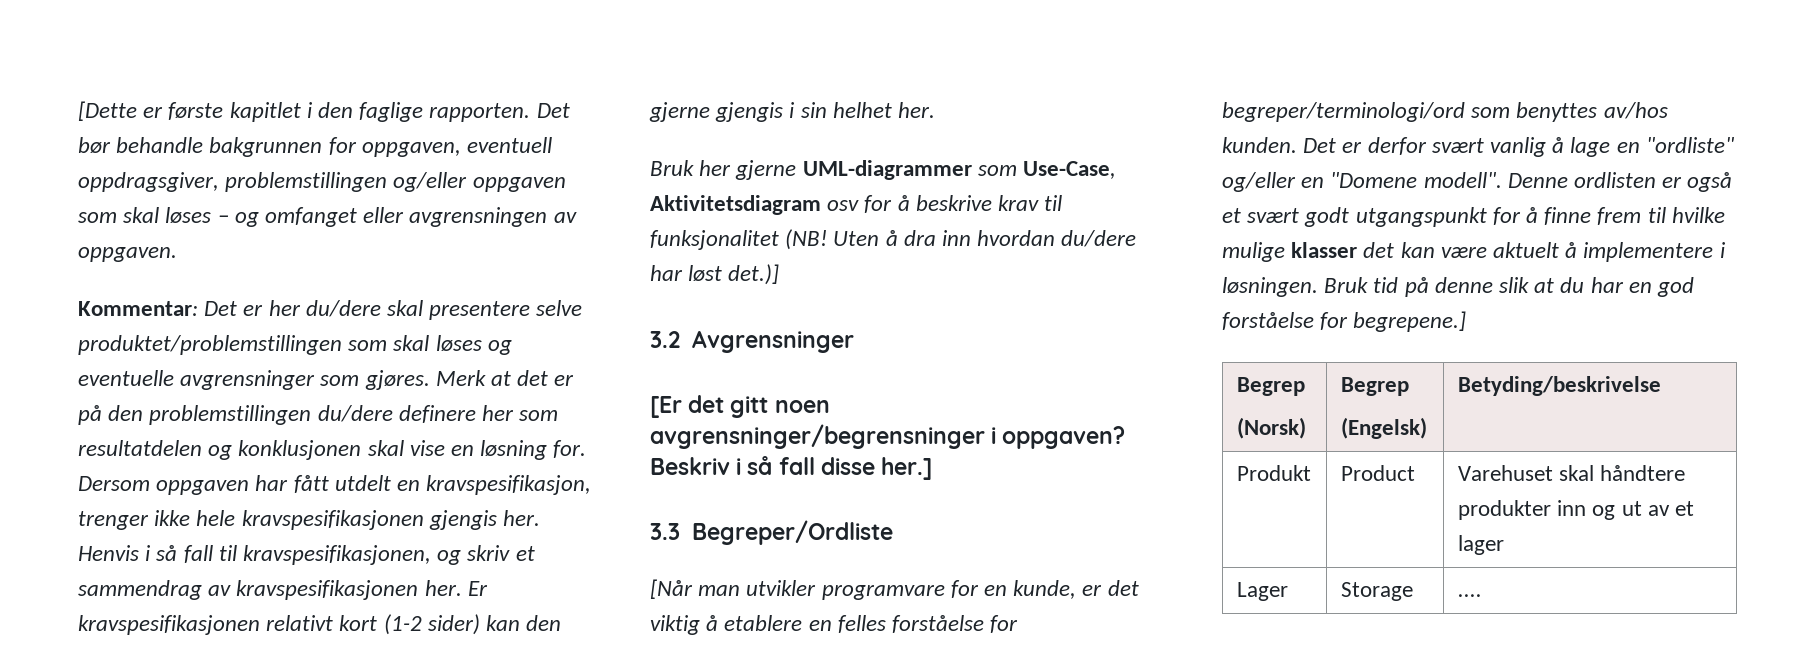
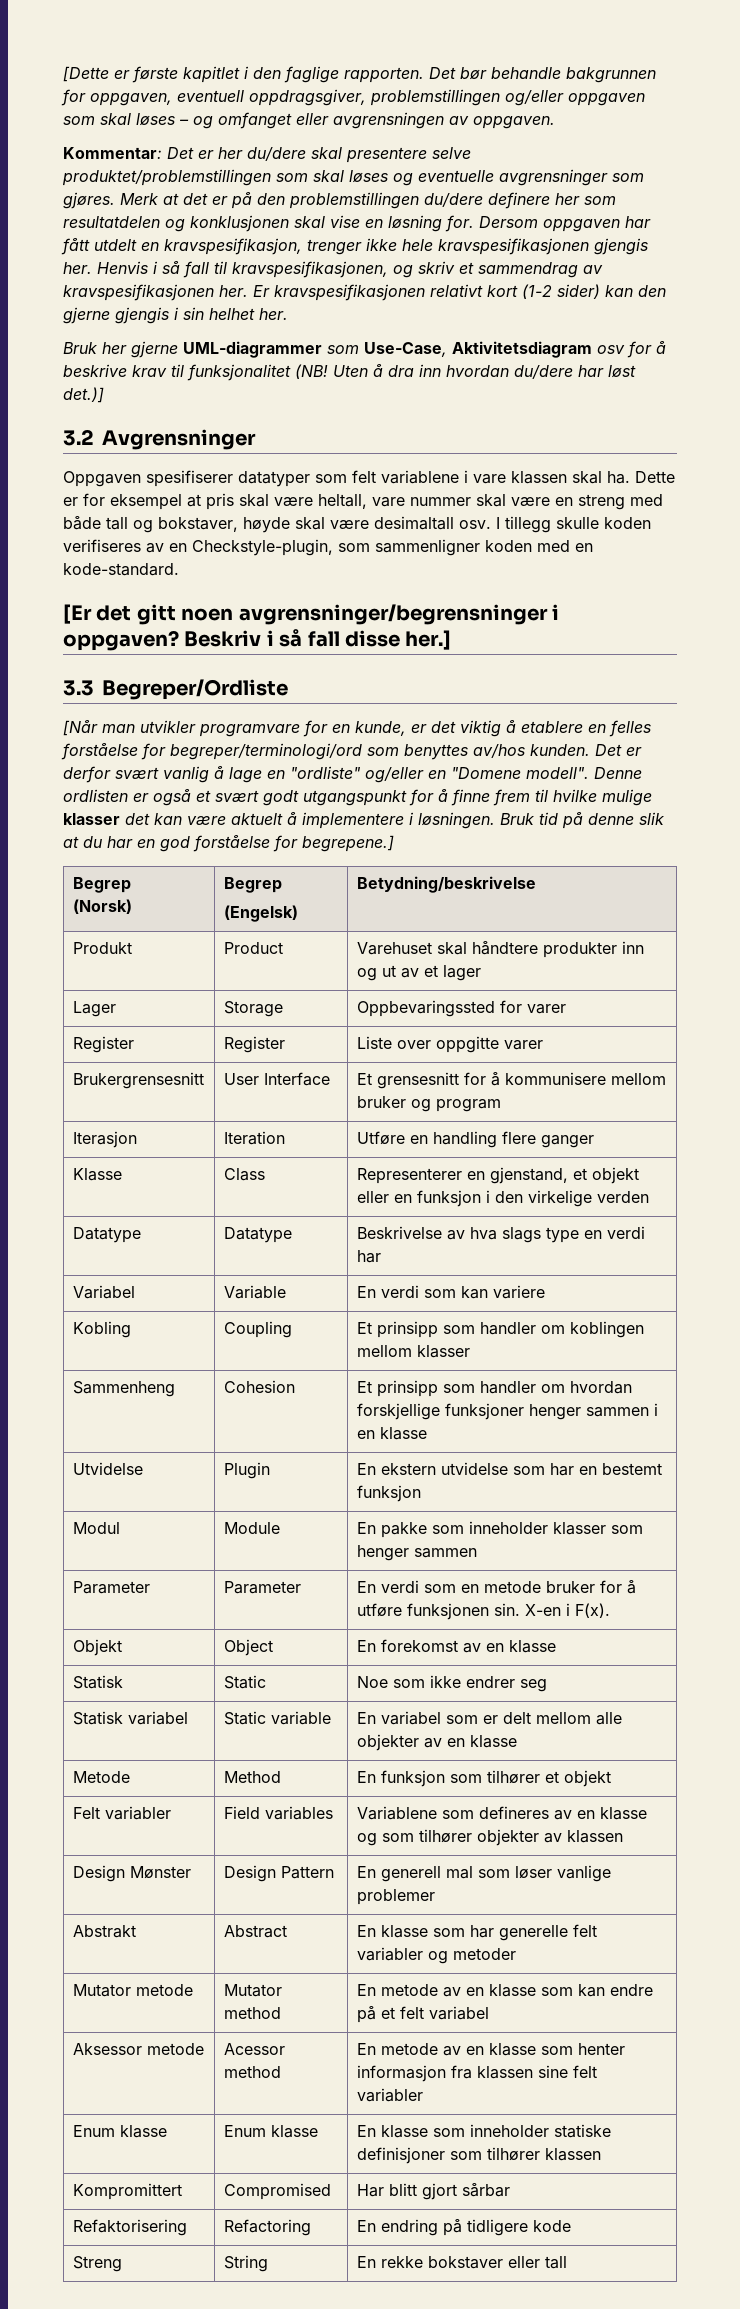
(854, 341) none -> [63,470,675,487] [63,493,663,510] [63,516,651,533] [63,539,593,556] [63,563,179,576] // Oppgaven spesifiserer datatyper som felt variablene i vare klassen skal ha. Dette er for eksempel at pris skal være heltall, vare nummer skal være en streng med både tall og bokstaver, høyde skal være desimaltall osv. I tillegg skulle koden verifiseres av en Checkstyle-plugin, som sammenligner koden med en kode-standard.
[1457,376,1661,396] Betyding/beskrivelse -> [356,876,536,893] Betydning/beskrivelse
[1457,594,1482,597] .... -> [356,1000,566,1017] [72,1036,134,1053] [223,1036,285,1053] [356,1036,543,1053] [72,1072,204,1089] [223,1072,330,1086] [356,1072,666,1089] [356,1096,501,1112] [72,1131,137,1148] [223,1131,285,1145] [356,1131,594,1148] [72,1168,122,1181] [223,1168,265,1181] [356,1167,639,1184] [356,1190,649,1207] [72,1227,141,1243] [223,1227,292,1243] [356,1226,645,1243] [356,1250,381,1263] [72,1285,135,1299] [223,1285,286,1299] [356,1285,545,1299] [72,1321,131,1338] [223,1321,292,1338] [356,1321,644,1338] [356,1345,470,1358] [72,1381,175,1397] [223,1380,295,1393] [356,1380,632,1397] [356,1403,658,1420] [356,1427,427,1440] [72,1462,143,1475] [223,1462,270,1479] [356,1462,662,1476] [356,1485,421,1502] [72,1522,120,1534] [223,1522,280,1534] [356,1521,643,1538] [356,1545,477,1561] [72,1581,150,1594] [223,1581,301,1594] [356,1580,636,1594] [356,1603,610,1620] [72,1639,122,1656] [223,1639,273,1656] [356,1639,556,1653] [72,1675,123,1689] [223,1675,266,1689] [356,1675,547,1692] [72,1711,188,1725] [223,1711,331,1725] [356,1711,622,1725] [356,1734,517,1751] [72,1771,130,1783] [223,1771,281,1783] [356,1770,611,1787] [72,1806,171,1820] [223,1806,333,1820] [356,1806,647,1820] [356,1829,623,1846] [72,1865,191,1882] [223,1865,334,1882] [356,1865,611,1882] [356,1889,435,1905] [72,1925,136,1938] [223,1925,287,1938] [356,1924,597,1941] [356,1947,516,1964] [72,1984,193,1997] [223,1984,282,1997] [223,2007,281,2019] [356,1984,653,1997] [356,2006,489,2023] [72,2043,204,2055] [223,2043,285,2055] [223,2066,281,2078] [356,2043,625,2056] [356,2065,597,2082] [356,2088,423,2102] [72,2125,167,2138] [223,2125,318,2138] [356,2124,611,2138] [356,2147,601,2164] [72,2183,182,2200] [223,2183,331,2200] [356,2183,510,2200] [72,2219,187,2236] [223,2219,311,2236] [356,2219,571,2236] [72,2256,122,2272] [223,2255,268,2272] [356,2256,567,2269] Oppbevaringssted for varer // Register | Register | Liste over oppgitte varer // Brukergrensesnitt | User Interface | Et grensesnitt for å kommunisere mellom bruker og program // Iterasjon | Iteration | Utføre en handling flere ganger // Klasse | Class | Representerer en gjenstand, et objekt eller en funksjon i den virkelige verden // Datatype | Datatype | Beskrivelse av hva slags type en verdi har // Variabel | Variable | En verdi som kan variere // Kobling | Coupling | Et prinsipp som handler om koblingen mellom klasser // Sammenheng | Cohesion | Et prinsipp som handler om hvordan forskjellige funksjoner henger sammen i en klasse // Utvidelse | Plugin | En ekstern utvidelse som har en bestemt funksjon // Modul | Module | En pakke som inneholder klasser som henger sammen // Parameter | Parameter | En verdi som en metode bruker for å utføre funksjonen sin. X-en i F(x). // Objekt | Object | En forekomst av en klasse // Statisk | Static | Noe som ikke endrer seg // Statisk variabel | Static variable | En variabel som er delt mellom alle objekter av en klasse // Metode | Method | En funksjon som tilhører et objekt // Felt variabler | Field variables | Variablene som defineres av en klasse og som tilhører objekter av klassen // Design Mønster | Design Pattern | En generell mal som løser vanlige problemer // Abstrakt | Abstract | En klasse som har generelle felt variabler og metoder // Mutator metode | Mutator method | En metode av en klasse som kan endre på et felt variabel // Aksessor metode | Acessor method | En metode av en klasse som henter informasjon fra klassen sine felt variabler // Enum klasse | Enum klasse | En klasse som inneholder statiske definisjoner som tilhører klassen // Kompromittert | Compromised | Har blitt gjort sårbar // Refaktorisering | Refactoring | En endring på tidligere kode // Streng | String | En rekke bokstaver eller tall

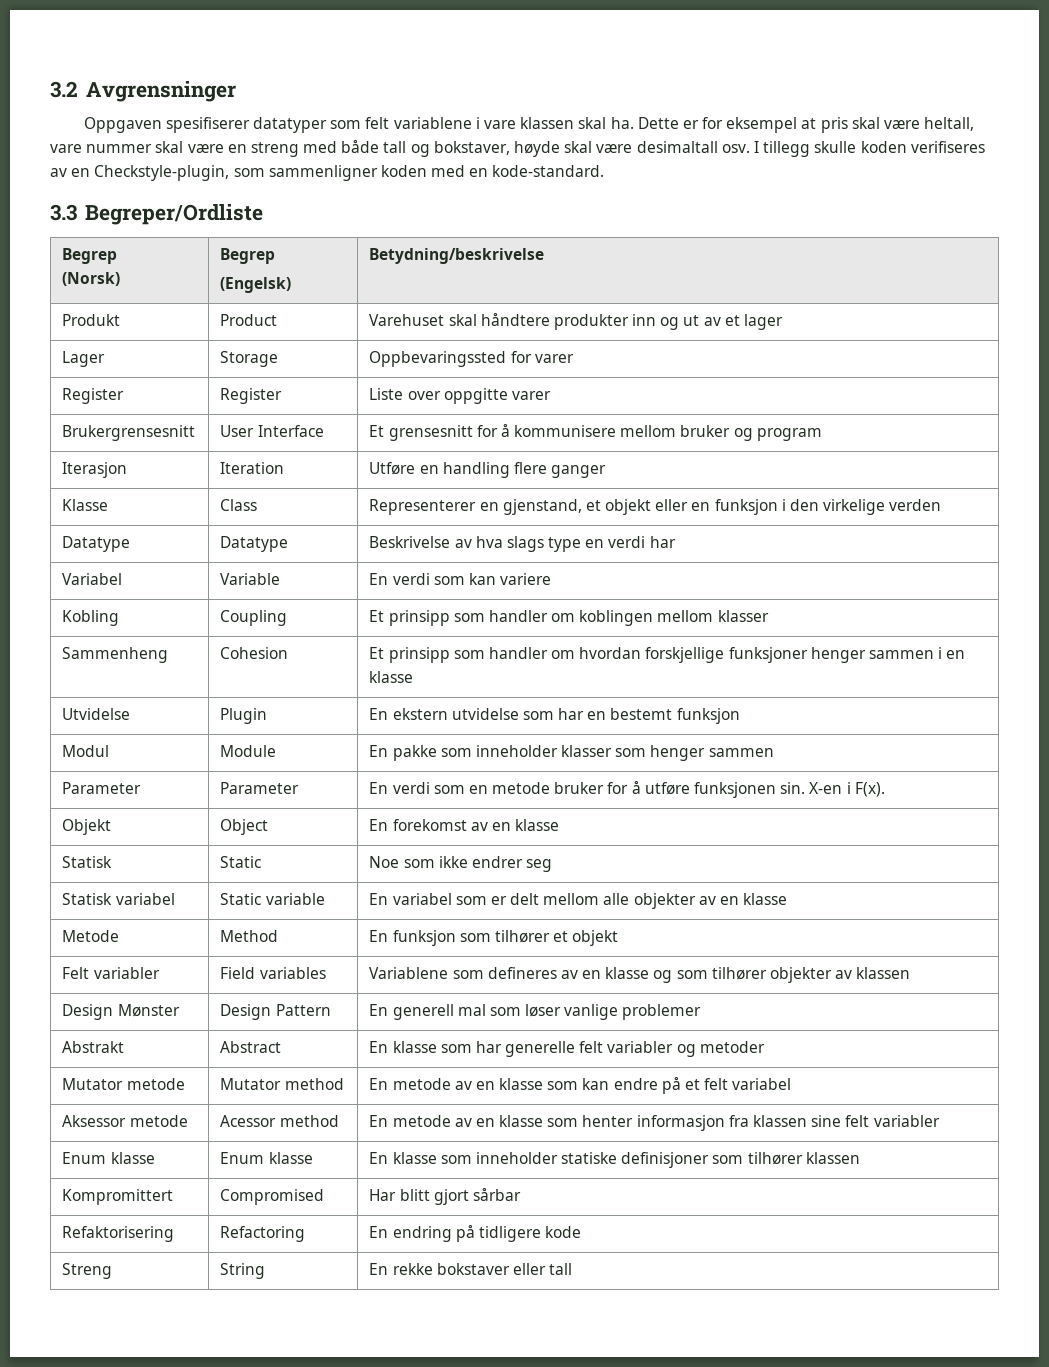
[63,66,656,83] [61,89,645,106] [63,112,555,129] [63,147,471,163] [62,169,644,186] [63,192,616,209] [63,215,651,232] [61,238,648,255] [63,261,603,278] [63,284,666,301] [63,307,288,324] [63,341,666,358] [63,364,636,381] [63,387,104,403] [Dette er første kapitlet i den faglige rapporten. Det bør behandle bakgrunnen for oppgaven, eventuell oppdragsgiver, problemstillingen og/eller oppgaven som skal løses – og omfanget eller avgrensningen av oppgaven. // Kommentar: Det er her du/dere skal presentere selve produktet/problemstillingen som skal løses og eventuelle avgrensninger som gjøres. Merk at det er på den problemstillingen du/dere definere her som resultatdelen og konklusjonen skal vise en løsning for. Dersom oppgaven har fått utdelt en kravspesifikasjon, trenger ikke hele kravspesifikasjonen gjengis her. Henvis i så fall til kravspesifikasjonen, og skriv et sammendrag av kravspesifikasjonen her. Er kravspesifikasjonen relativt kort (1-2 sider) kan den gjerne gjengis i sin helhet her. // Bruk her gjerne UML-diagrammer som Use-Case, Aktivitetsdiagram osv for å beskrive krav til funksjonalitet (NB! Uten å dra inn hvordan du/dere har løst det.)] // -> (50, 89) none
[63,604,559,625] [63,629,452,651] [63,679,288,700] [63,720,651,737] [61,743,642,760] [63,766,642,783] [63,789,652,806] [63,812,664,829] [63,835,394,852] [Er det gitt noen avgrensninger/begrensninger i oppgaven? Beskriv i så fall disse her.] // 3.3 Begreper/Ordliste // [Når man utvikler programvare for en kunde, er det viktig å etablere en felles forståelse for begreper/terminologi/ord som benyttes av/hos kunden. Det er derfor svært vanlig å lage en "ordliste" og/eller en "Domene modell". Denne ordlisten er også et svært godt utgangspunkt for å finne frem til hvilke mulige klasser det kan være aktuelt å implementere i løsningen. Bruk tid på denne slik at du har en god forståelse for begrepene.] -> [50,204,263,225] 3.3 Begreper/Ordliste

